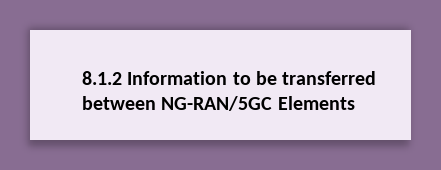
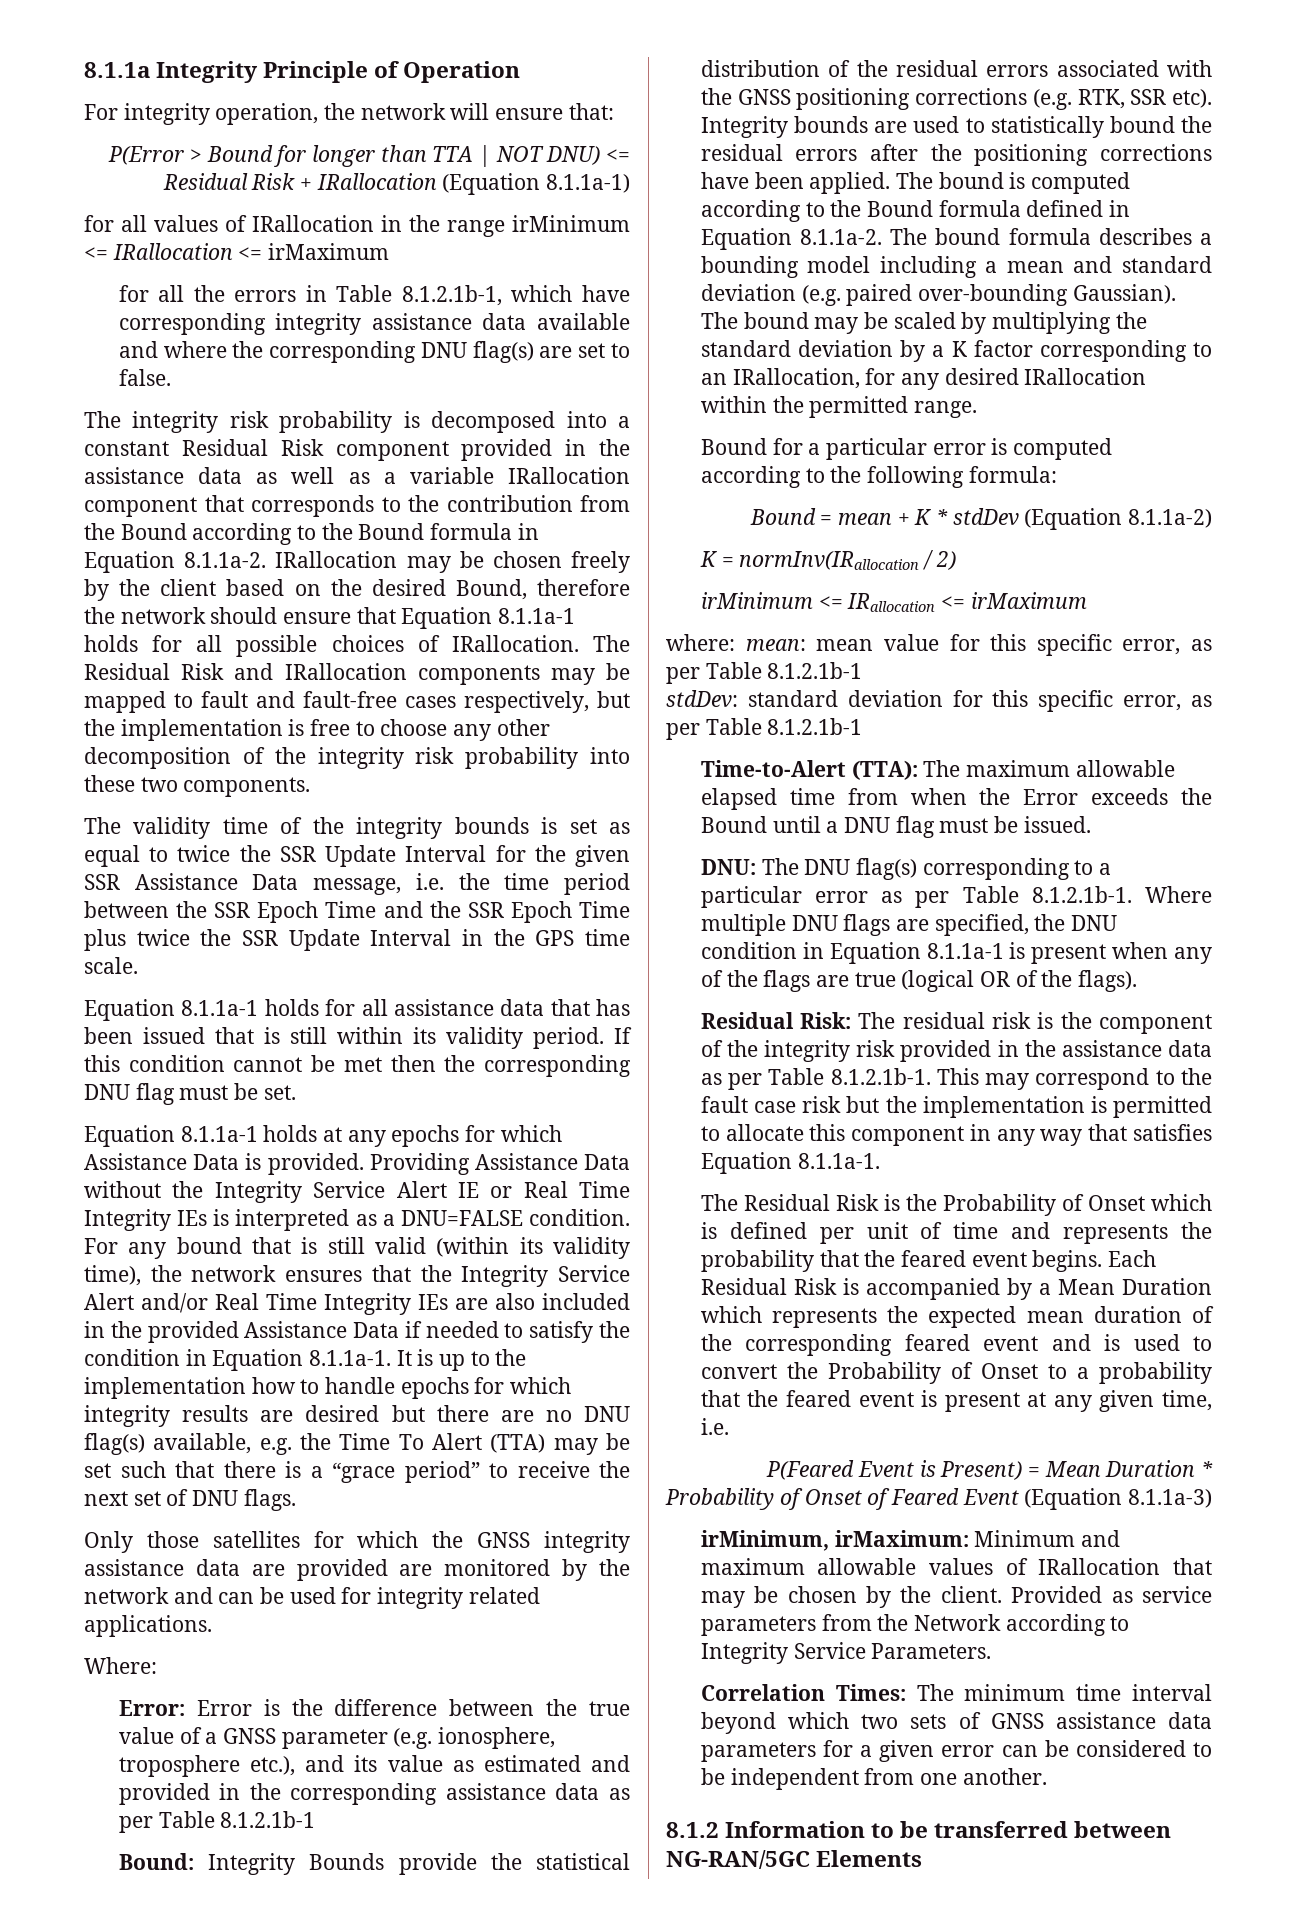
(82, 78) none -> [84,61,521,83] [84,103,614,125] [108,145,630,167] [162,173,630,195] [84,215,630,237] [84,243,390,260] [118,285,630,306] [118,313,630,335] [118,341,630,363] [118,369,171,386] [84,411,631,433] [84,439,630,461] [84,467,630,484] [84,495,630,517] [84,523,539,545] [84,551,631,573] [84,579,630,601] [84,607,576,629] [84,635,630,657] [84,663,630,685] [84,691,630,713] [84,719,550,741] [84,747,630,769] [84,775,311,797] [84,817,630,839] [84,845,630,867] [84,873,630,895] [84,901,630,923] [84,929,630,951] [84,957,138,974] [84,999,630,1021] [84,1027,632,1049] [84,1055,631,1077] [84,1083,296,1105] [84,1125,562,1147] [84,1153,630,1175] [84,1181,630,1203] [84,1209,630,1231] [84,1237,630,1259] [84,1265,630,1287] [84,1293,630,1315] [84,1321,630,1343] [84,1349,527,1371] [84,1377,572,1399] [84,1405,630,1427] [84,1433,630,1455] [84,1461,630,1483] [84,1489,296,1511] [84,1531,630,1553] [84,1559,630,1581] [84,1587,540,1609] [84,1615,212,1637] [84,1657,157,1674] [118,1699,630,1716] [118,1727,555,1749] [118,1755,630,1777] [118,1783,630,1805] [118,1811,316,1833] [118,1853,630,1875] [700,60,1212,77] [700,88,1212,110] [700,116,1212,138] [700,144,1212,166] [700,172,1130,194] [700,200,1130,222] [700,228,1212,250] [700,256,1212,278] [700,284,1176,306] [700,312,1147,334] [700,340,1212,362] [700,368,1147,390] [700,396,977,418] [700,438,1112,460] [700,466,1057,488] [749,508,1212,530] [699,550,956,570] [700,592,1087,612] [666,634,1212,656] [666,662,863,684] [666,690,1212,712] [666,718,863,740] [700,760,1175,780] [700,788,1212,810] [700,816,1091,838] [700,858,1111,880] [700,886,1212,908] [700,914,1117,936] [700,942,1212,964] [700,970,1137,992] [700,1012,1212,1034] [700,1040,1212,1062] [700,1068,1212,1090] [700,1096,1212,1118] [700,1124,1212,1146] [700,1152,880,1174] [700,1194,1212,1216] [700,1222,1212,1244] [700,1250,1156,1272] [700,1278,1212,1300] [700,1306,1214,1328] [700,1334,1212,1356] [700,1362,1213,1384] [700,1390,1212,1412] [700,1418,729,1435] [766,1460,1213,1480] [665,1488,1212,1510] [700,1530,1120,1551] [700,1558,1212,1575] [700,1586,1212,1608] [700,1614,1130,1636] [700,1642,992,1664] [700,1684,1212,1701] [700,1712,1212,1734] [700,1740,1212,1762] [700,1768,1047,1790] 8.1.1a Integrity Principle of Operation // For integrity operation, the network will ensure that: // P(Error > Bound for longer than TTA | NOT DNU) <= Residual Risk + IRallocation (Equation 8.1.1a-1) // for all values of IRallocation in the range irMinimum <= IRallocation <= irMaximum // for all the errors in Table 8.1.2.1b-1, which have corresponding integrity assistance data available and where the corresponding DNU flag(s) are set to false. // The integrity risk probability is decomposed into a constant Residual Risk component provided in the assistance data as well as a variable IRallocation component that corresponds to the contribution from the Bound according to the Bound formula in Equation 8.1.1a-2. IRallocation may be chosen freely by the client based on the desired Bound, therefore the network should ensure that Equation 8.1.1a-1 holds for all possible choices of IRallocation. The Residual Risk and IRallocation components may be mapped to fault and fault-free cases respectively, but the implementation is free to choose any other decomposition of the integrity risk probability into these two components. // The validity time of the integrity bounds is set as equal to twice the SSR Update Interval for the given SSR Assistance Data message, i.e. the time period between the SSR Epoch Time and the SSR Epoch Time plus twice the SSR Update Interval in the GPS time scale. // Equation 8.1.1a-1 holds for all assistance data that has been issued that is still within its validity period. If this condition cannot be met then the corresponding DNU flag must be set. // Equation 8.1.1a-1 holds at any epochs for which Assistance Data is provided. Providing Assistance Data without the Integrity Service Alert IE or Real Time Integrity IEs is interpreted as a DNU=FALSE condition. For any bound that is still valid (within its validity time), the network ensures that the Integrity Service Alert and/or Real Time Integrity IEs are also included in the provided Assistance Data if needed to satisfy the condition in Equation 8.1.1a-1. It is up to the implementation how to handle epochs for which integrity results are desired but there are no DNU flag(s) available, e.g. the Time To Alert (TTA) may be set such that there is a “grace period” to receive the next set of DNU flags. // Only those satellites for which the GNSS integrity assistance data are provided are monitored by the network and can be used for integrity related applications. // Where: // Error: Error is the difference between the true value of a GNSS parameter (e.g. ionosphere, troposphere etc.), and its value as estimated and provided in the corresponding assistance data as per Table 8.1.2.1b-1 // Bound: Integrity Bounds provide the statistical distribution of the residual errors associated with the GNSS positioning corrections (e.g. RTK, SSR etc). Integrity bounds are used to statistically bound the residual errors after the positioning corrections have been applied. The bound is computed according to the Bound formula defined in Equation 8.1.1a-2. The bound formula describes a bounding model including a mean and standard deviation (e.g. paired over-bounding Gaussian). The bound may be scaled by multiplying the standard deviation by a K factor corresponding to an IRallocation, for any desired IRallocation within the permitted range. // Bound for a particular error is computed according to the following formula: // Bound = mean + K * stdDev (Equation 8.1.1a-2) // K = normInv(IRallocation / 2) // irMinimum <= IRallocation <= irMaximum // where: mean: mean value for this specific error, as per Table 8.1.2.1b-1 // stdDev: standard deviation for this specific error, as per Table 8.1.2.1b-1 // Time-to-Alert (TTA): The maximum allowable elapsed time from when the Error exceeds the Bound until a DNU flag must be issued. // DNU: The DNU flag(s) corresponding to a particular error as per Table 8.1.2.1b-1. Where multiple DNU flags are specified, the DNU condition in Equation 8.1.1a-1 is present when any of the flags are true (logical OR of the flags). // Residual Risk: The residual risk is the component of the integrity risk provided in the assistance data as per Table 8.1.2.1b-1. This may correspond to the fault case risk but the implementation is permitted to allocate this component in any way that satisfies Equation 8.1.1a-1. // The Residual Risk is the Probability of Onset which is defined per unit of time and represents the probability that the feared event begins. Each Residual Risk is accompanied by a Mean Duration which represents the expected mean duration of the corresponding feared event and is used to convert the Probability of Onset to a probability that the feared event is present at any given time, i.e. // P(Feared Event is Present) = Mean Duration * Probability of Onset of Feared Event (Equation 8.1.1a-3) // irMinimum, irMaximum: Minimum and maximum allowable values of IRallocation that may be chosen by the client. Provided as service parameters from the Network according to Integrity Service Parameters. // Correlation Times: The minimum time interval beyond which two sets of GNSS assistance data parameters for a given error can be considered to be independent from one another. //

